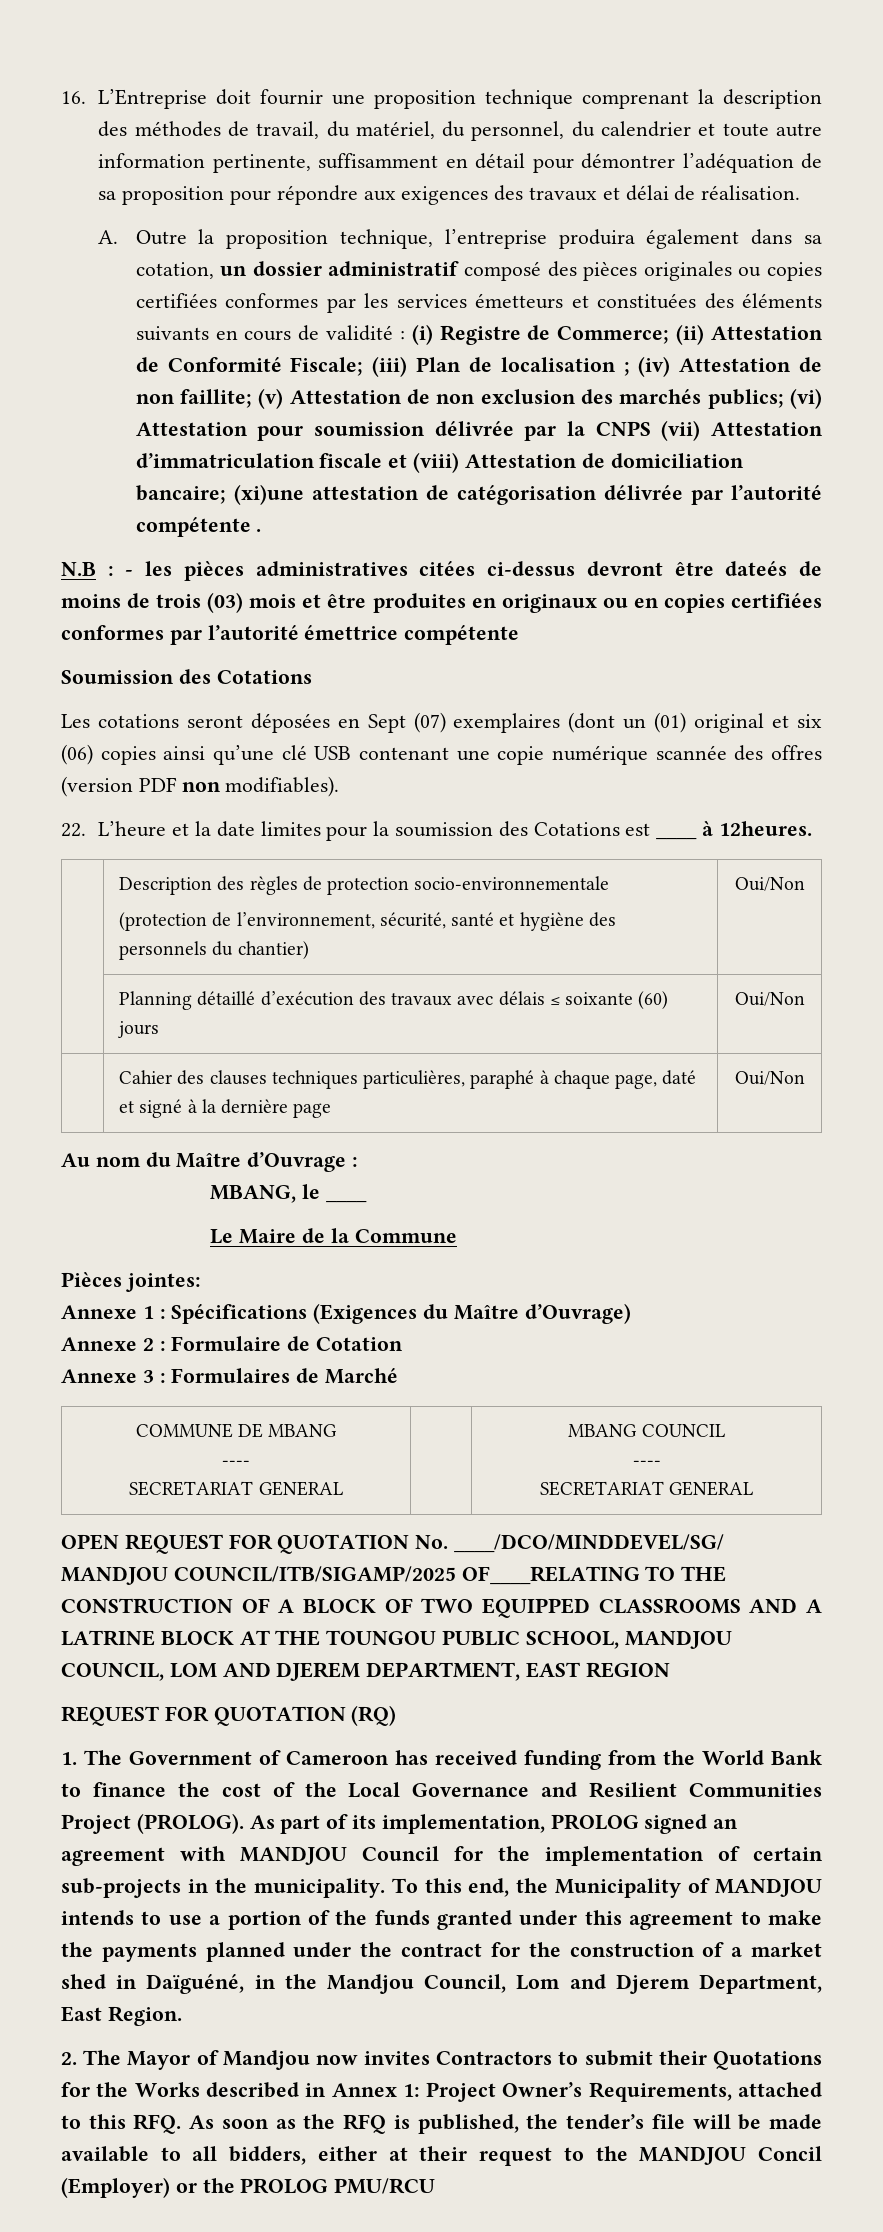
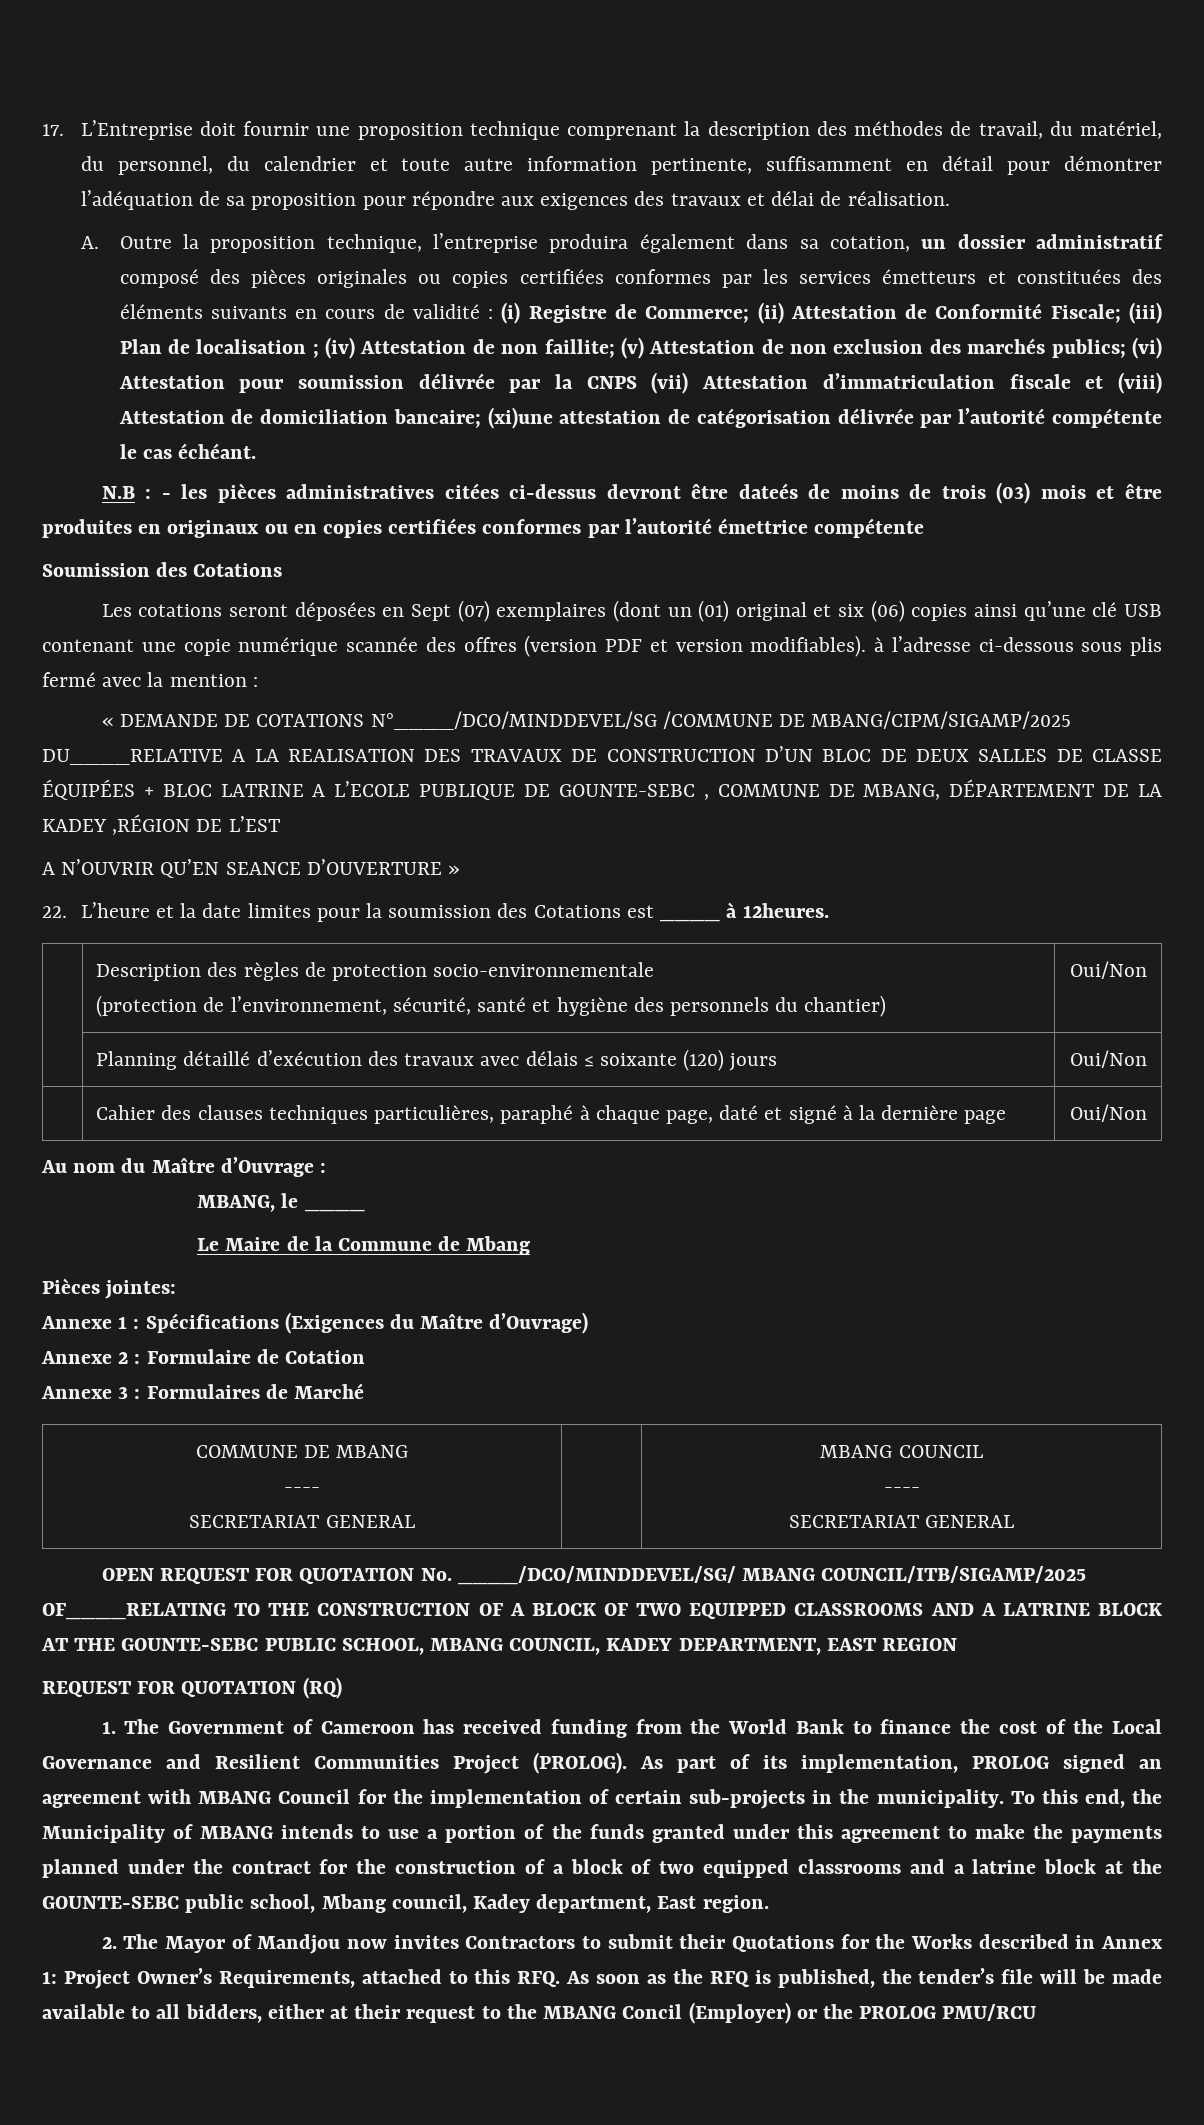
[61,91,86,104] 16. -> [42,124,64,136] 17.
[256,529,262,532] . -> [119,443,256,459] le cas échéant.
[181,782,221,792] non -> [649,639,743,652] et version
(340, 786) none -> [874,636,1162,656] [42,672,258,687] [101,711,1072,730] [42,746,1163,765] [42,779,1162,800] [42,814,280,835] [42,859,461,878] à l’adresse ci-dessous sous plis fermé avec la mention : // « DEMANDE DE COTATIONS N°____/DCO/MINDDEVEL/SG /COMMUNE DE MBANG/CIPM/SIGAMP/2025 DU____RELATIVE A LA REALISATION DES TRAVAUX DE CONSTRUCTION D’UN BLOC DE DEUX SALLES DE CLASSE ÉQUIPÉES + BLOC LATRINE A L’ECOLE PUBLIQUE DE GOUNTE-SEBC , COMMUNE DE MBANG, DÉPARTEMENT DE LA KADEY ,RÉGION DE L’EST // A N’OUVRIR QU’EN SEANCE D’OUVERTURE »
[638,991,669,1009] (60) -> [683,1049,725,1071] (120)
(457, 1236) none -> [438,1236,531,1255] de Mbang
[61,1566,168,1585] MANDJOU -> [741,1568,815,1581] MBANG
[326,1630,437,1645] TOUNGOU -> [121,1638,259,1651] GOUNTE-SEBC
[624,1630,732,1649] [61,1662,361,1681] MANDJOU COUNCIL, LOM AND DJEREM -> [430,1638,673,1655] MBANG COUNCIL, KADEY
[240,1846,347,1865] MANDJOU -> [198,1791,272,1804] MBANG
[714,1878,822,1897] MANDJOU -> [200,1826,274,1839] MBANG
[751,1942,823,1957] [61,1974,822,1994] [61,2006,182,2026] market shed in Daïguéné, in the Mandjou Council, Lom and Djerem Department, East Region. -> [570,1859,1163,1878] [42,1894,769,1913] block of two equipped classrooms and a latrine block at the GOUNTE-SEBC public school, Mbang council, Kadey department, East region.
[639,2146,747,2165] MANDJOU -> [543,2006,617,2019] MBANG

